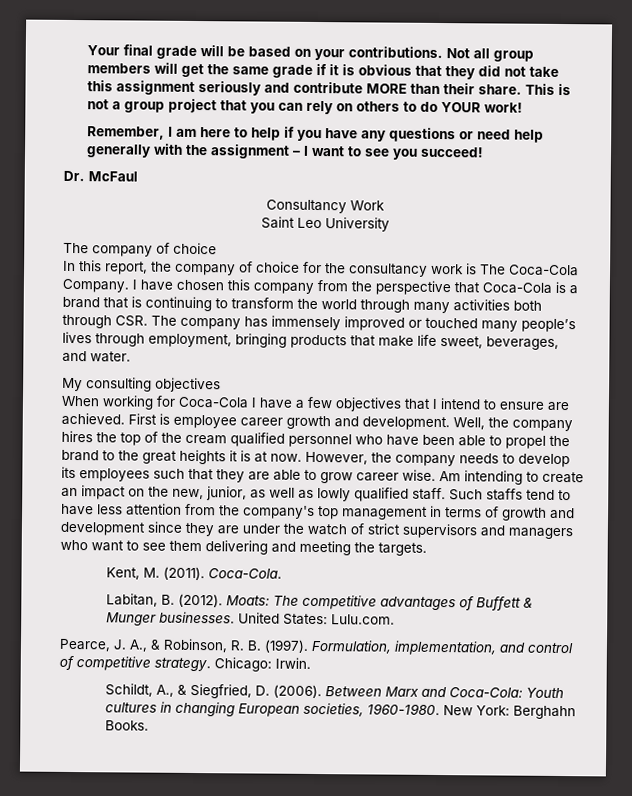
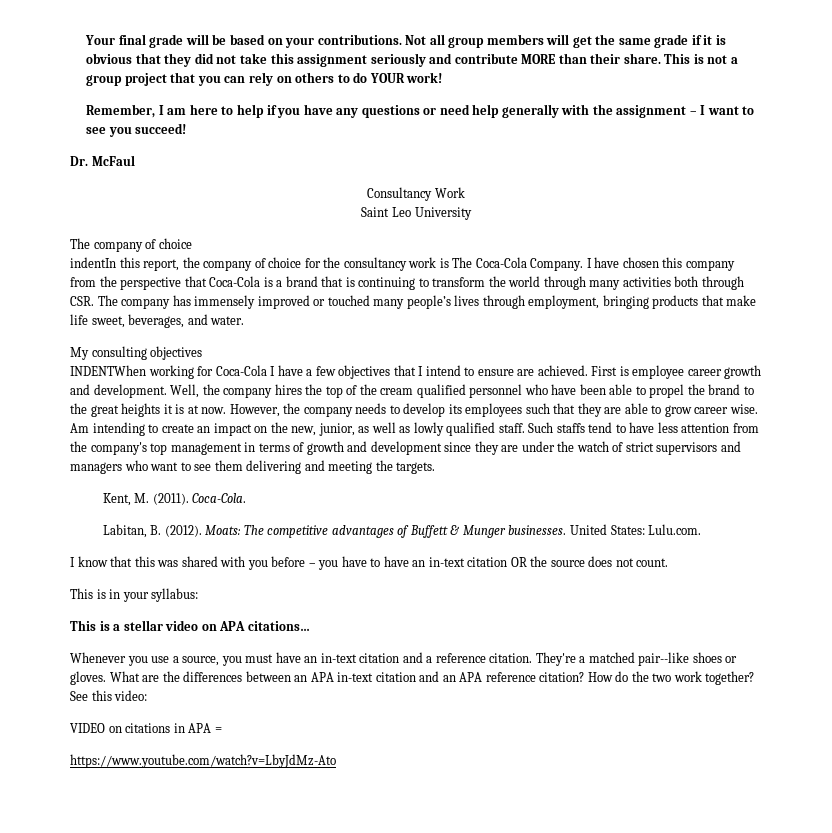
[63,260,76,272] In -> [70,257,116,268] indentIn
[61,395,100,407] When -> [70,365,146,376] INDENTWhen
[59,638,573,656] [59,655,311,672] [105,683,565,699] [105,701,577,720] [105,720,150,731] Pearce, J. A., & Robinson, R. B. (1997). Formulation, implementation, and control of competitive strategy. Chicago: Irwin. // Schildt, A., & Siegfried, D. (2006). Between Marx and Coca-Cola: Youth cultures in changing European societies, 1960-1980. New York: Berghahn Books. -> [70,556,669,570] [70,588,199,602] [70,620,310,631] [70,652,738,666] [70,671,755,685] [70,690,148,701] [70,723,222,733] [70,754,336,768] I know that this was shared with you before – you have to have an in-text citation OR the source does not count. // This is in your syllabus: // This is a stellar video on APA citations… // Whenever you use a source, you must have an in-text citation and a reference citation. They're a matched pair--like shoes or gloves. What are the differences between an APA in-text citation and an APA reference citation? How do the two work together? See this video: // VIDEO on citations in APA = // https://www.youtube.com/watch?v=LbyJdMz-Ato

